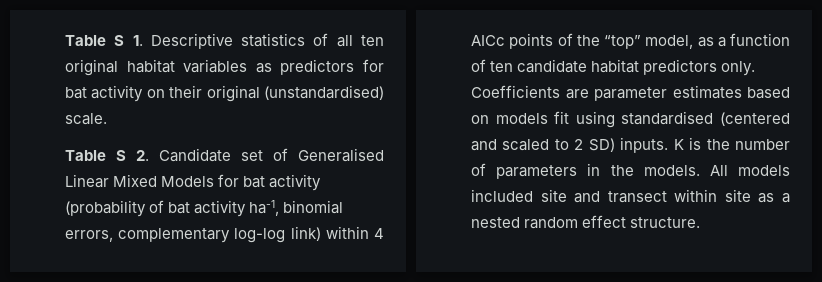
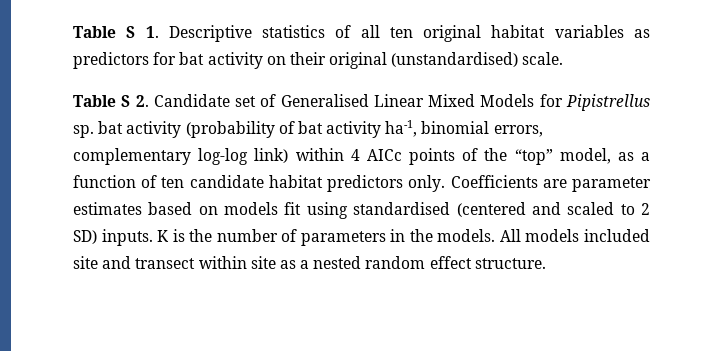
(240, 180) none -> [565,94,650,111] [73,125,94,138] Pipistrellus sp.

